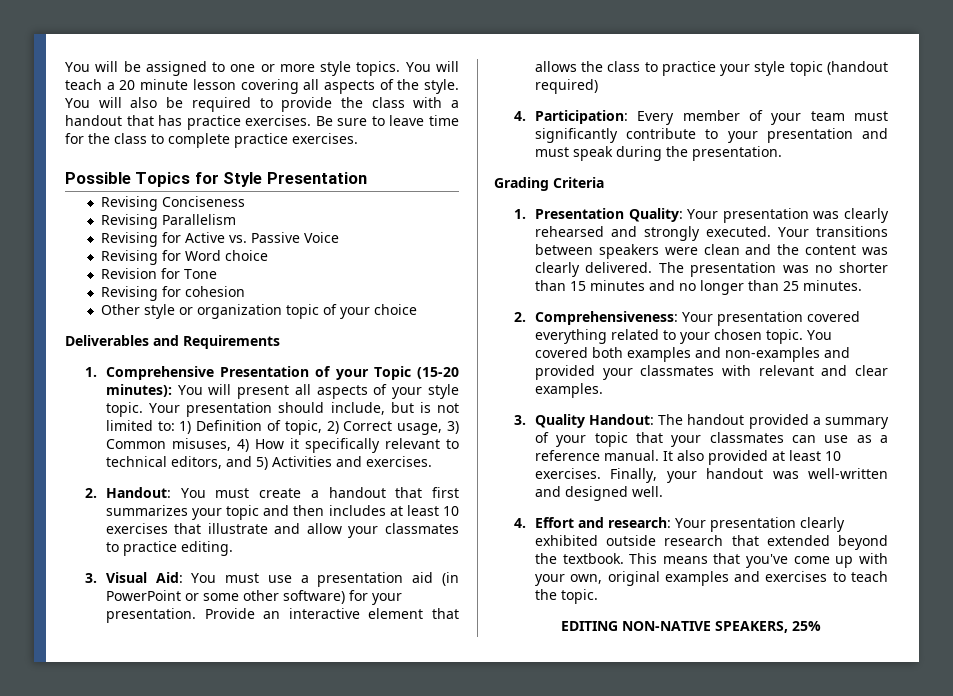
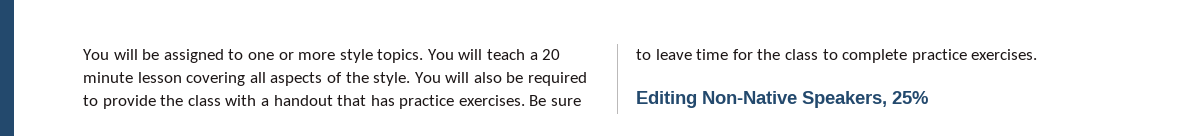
[65,172,367,187] [100,196,245,211] [100,214,236,229] [100,232,339,247] [100,250,268,265] [100,268,217,279] [100,286,245,301] [100,304,417,319] [65,335,280,349] [85,366,460,380] [105,384,459,399] [105,402,459,417] [105,420,460,435] [105,438,460,453] [105,456,432,470] [85,487,459,498] [105,505,459,520] [105,523,459,538] [105,541,233,556] [85,572,459,587] [105,590,402,605] [105,608,459,623] [534,61,888,76] [534,79,598,94] [514,110,889,125] [534,128,888,143] [534,146,782,161] [494,177,604,191] [514,208,889,223] [534,226,888,241] [534,244,888,259] [534,262,888,277] [534,280,862,295] [514,311,860,326] [534,329,832,344] [534,347,850,362] [534,365,888,380] [534,383,603,398] [514,414,889,429] [534,432,889,447] [534,450,841,465] [534,468,888,483] [534,486,663,501] [514,517,845,532] [534,535,888,550] [534,553,888,568] [534,571,888,586] [534,589,598,604] [561,621,788,633] Possible Topics for Style Presentation // Revising Conciseness // Revising Parallelism // Revising for Active vs. Passive Voice // Revising for Word choice // Revision for Tone // Revising for cohesion // Other style or organization topic of your choice // Deliverables and Requirements // 1. Comprehensive Presentation of your Topic (15-20 minutes): You will present all aspects of your style topic. Your presentation should include, but is not limited to: 1) Definition of topic, 2) Correct usage, 3) Common misuses, 4) How it specifically relevant to technical editors, and 5) Activities and exercises. // 2. Handout: You must create a handout that first summarizes your topic and then includes at least 10 exercises that illustrate and allow your classmates to practice editing. // 3. Visual Aid: You must use a presentation aid (in PowerPoint or some other software) for your presentation. Provide an interactive element that allows the class to practice your style topic (handout required) // 4. Participation: Every member of your team must significantly contribute to your presentation and must speak during the presentation. // Grading Criteria // 1. Presentation Quality: Your presentation was clearly rehearsed and strongly executed. Your transitions between speakers were clean and the content was clearly delivered. The presentation was no shorter than 15 minutes and no longer than 25 minutes. // 2. Comprehensiveness: Your presentation covered everything related to your chosen topic. You covered both examples and non-examples and provided your classmates with relevant and clear examples. // 3. Quality Handout: The handout provided a summary of your topic that your classmates can use as a reference manual. It also provided at least 10 exercises. Finally, your handout was well-written and designed well. // 4. Effort and research: Your presentation clearly exhibited outside research that extended beyond the textbook. This means that you've come up with your own, original examples and exercises to teach the topic. // EDITING NON-NATIVE SPEAKERS, -> [636,91,887,108] Editing Non-Native Speakers,

